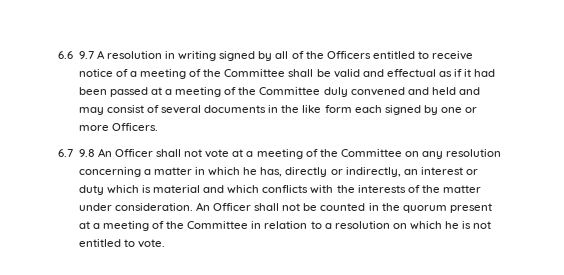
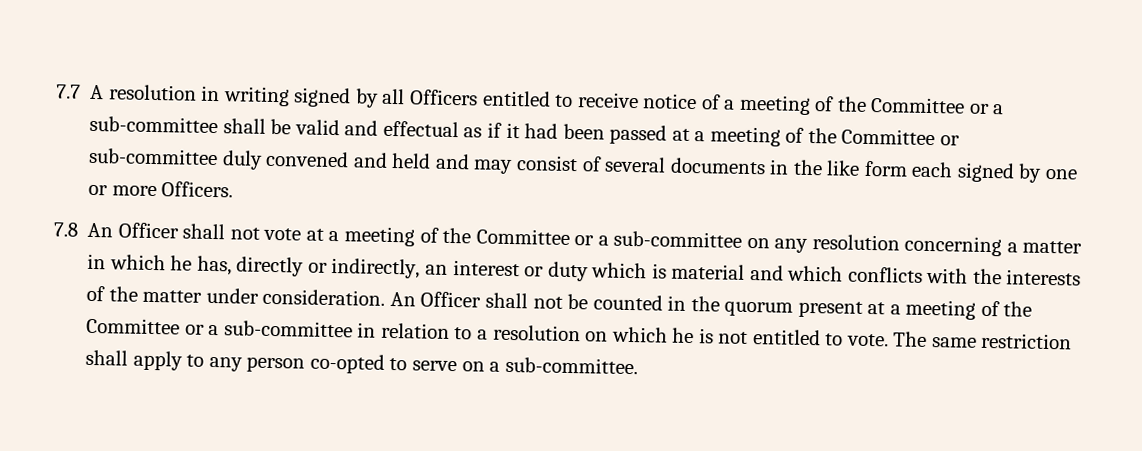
[58,51,94,59] 6.6 9.7 -> [56,84,81,99] 7.7
[291,51,324,59] of the -> (406, 96) none
(286, 73) none -> [968,103,1005,115] [89,115,219,134] or a sub-committee
(321, 91) none -> [939,135,960,146] [88,147,219,166] or sub-committee
[58,149,95,157] 6.7 9.8 -> [53,222,78,237] 7.8
(402, 153) none -> [574,230,743,248] or a sub-committee
(249, 225) none -> [184,320,353,338] or a sub-committee
(165, 243) none -> [893,331,1073,350] [85,349,638,375] The same restriction shall apply to any person co-opted to serve on a sub-committee.

